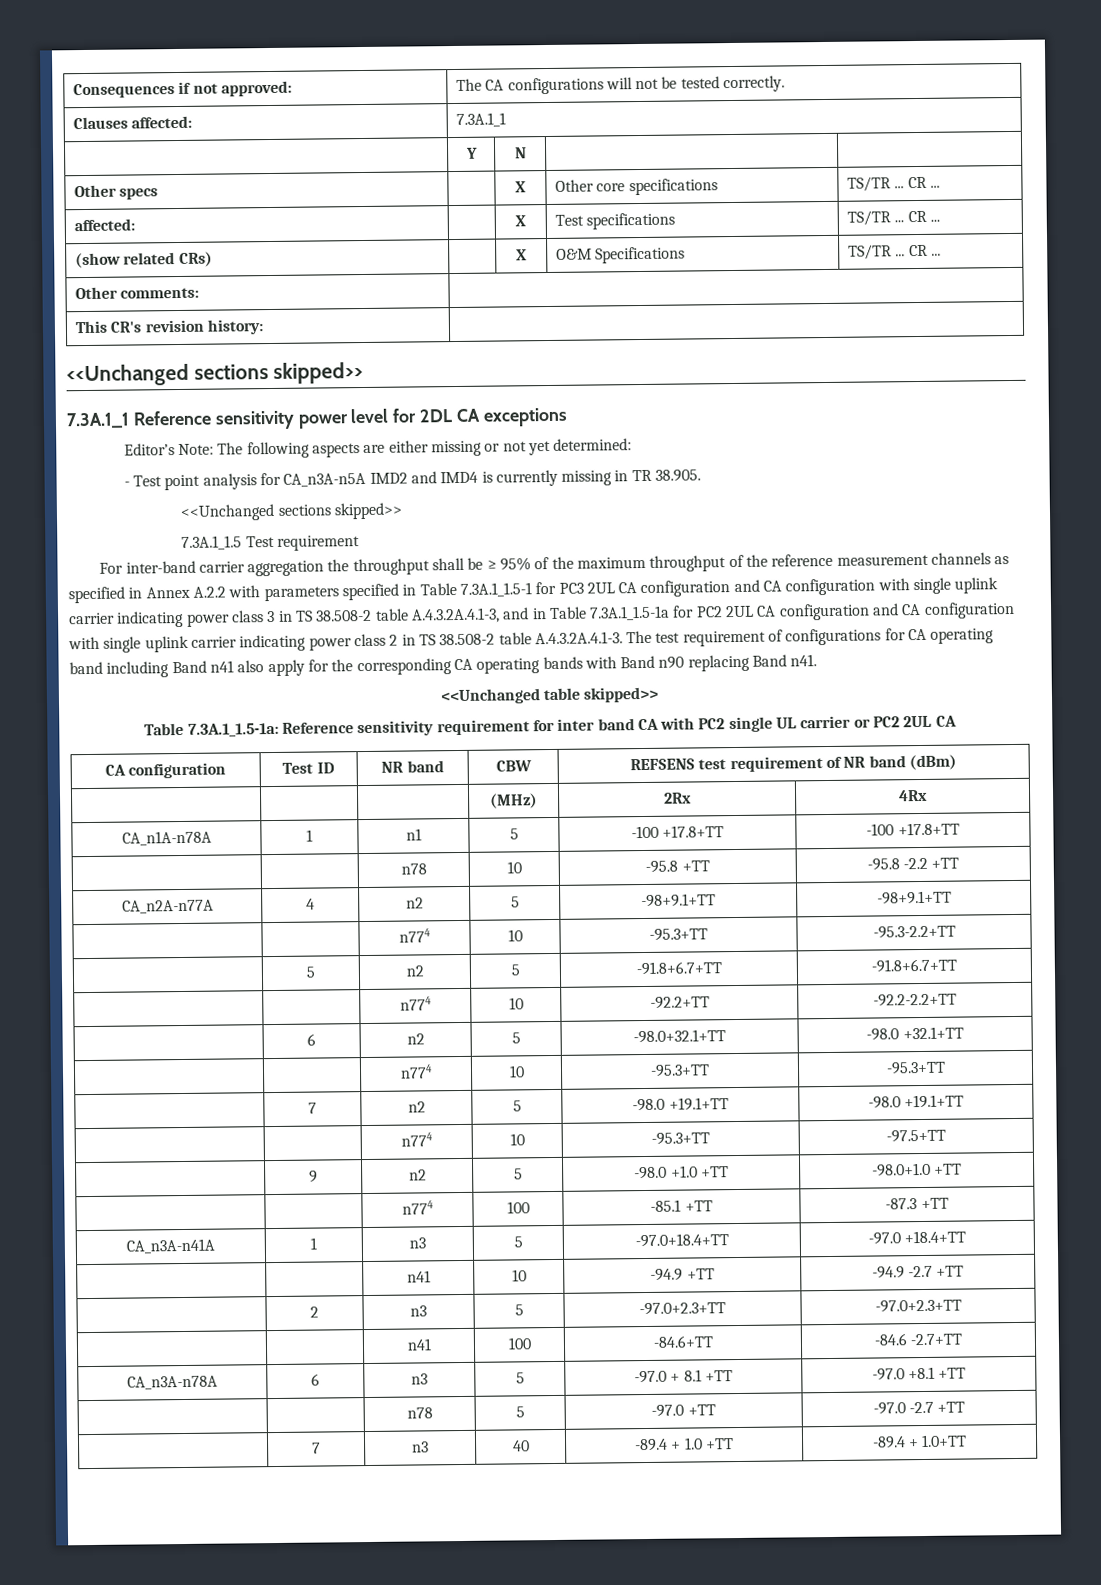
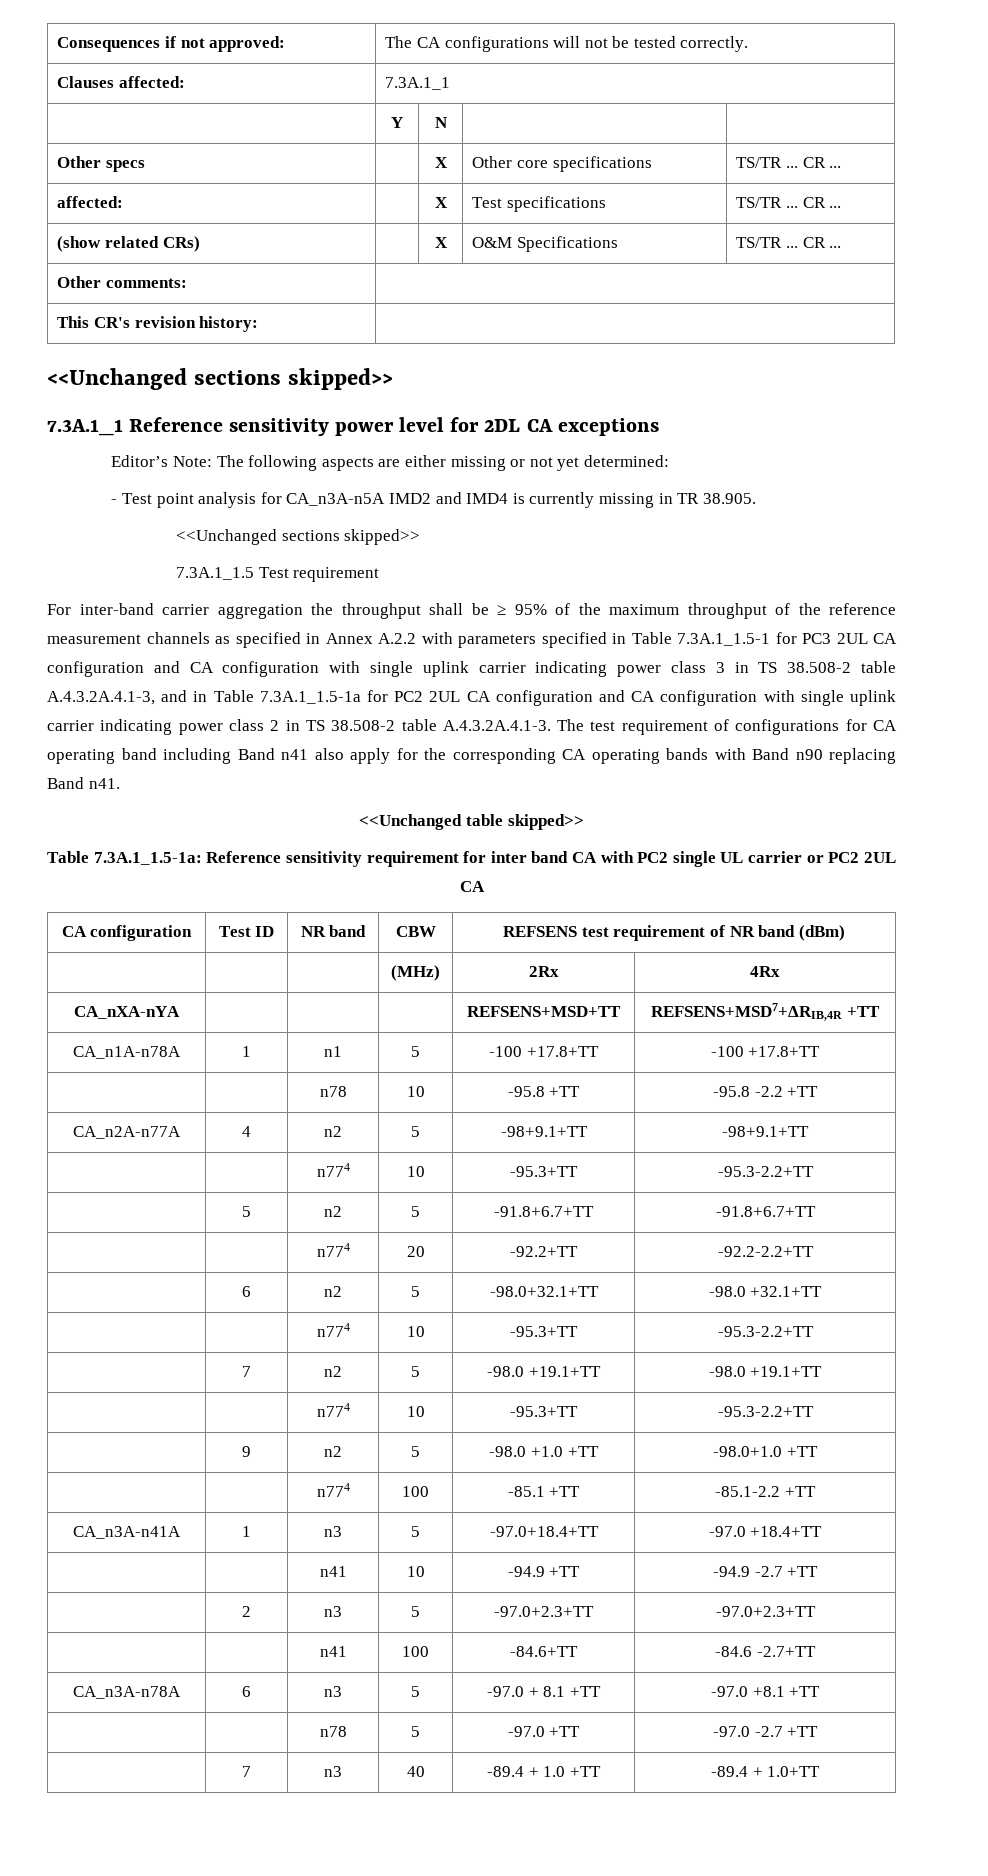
(928, 795) none -> [74,1006,180,1019] [467,1006,621,1017] [651,1003,880,1021] // CA_nXA-nYA | | | | REFSENS+MSD+TT | REFSENS+MSD7+ΔRIB,4R +TT
[508,997,524,1010] 10 -> [406,1246,425,1257] 20
[885,1061,946,1075] -95.3+TT -> [717,1326,814,1337] -95.3-2.2+TT
[886,1129,946,1143] -97.5+TT -> [717,1406,814,1417] -95.3-2.2+TT
[885,1198,918,1210] -87.3 -> [715,1486,781,1497] -85.1-2.2

